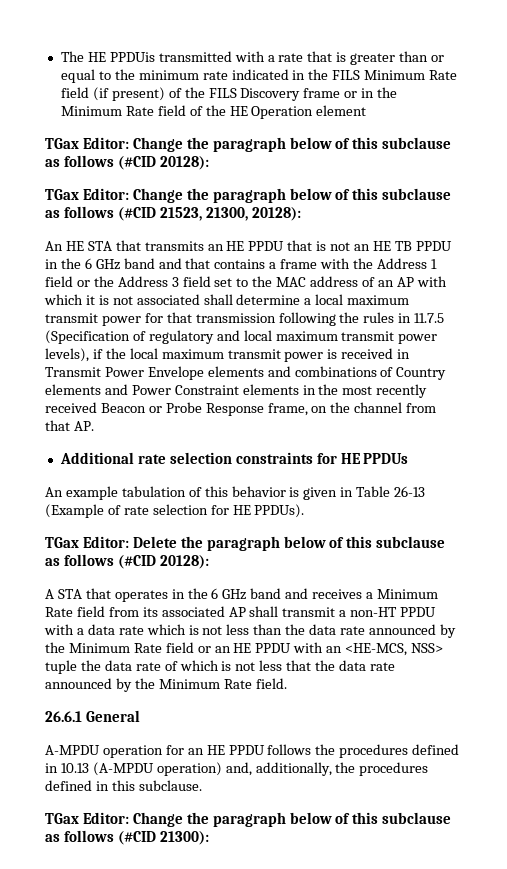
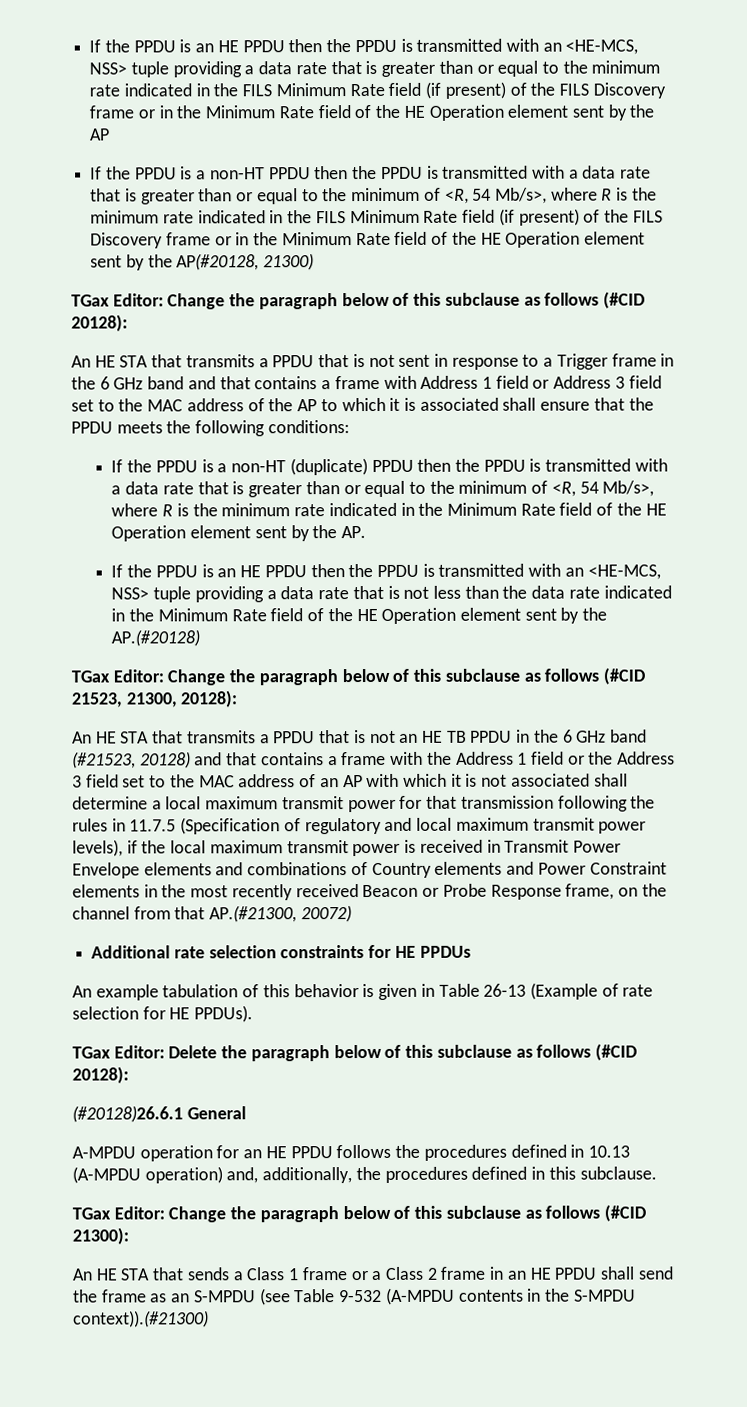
[60,51,275,62] The HE PPDUis transmitted with a -> [89,38,639,55] [89,61,293,78] If the PPDU is an HE PPDU then the PPDU is transmitted with an <HE-MCS, NSS> tuple providing a data
(367, 110) none -> [571,104,655,121] [89,128,111,141] [90,165,652,180] [90,187,657,205] [90,208,663,226] [90,231,645,249] [90,253,315,271] sent by the AP // If the PPDU is a non-HT PPDU then the PPDU is transmitted with a data rate that is greater than or equal to the minimum of <R, 54 Mb/s>, where R is the minimum rate indicated in the FILS Minimum Rate field (if present) of the FILS Discovery frame or in the Minimum Rate field of the HE Operation element sent by the AP(#20128, 21300)
(209, 163) none -> [71,353,675,370] [71,375,662,390] [71,397,654,412] [71,420,350,437] [111,458,668,476] [111,480,655,498] [111,502,667,517] [111,525,367,542] [111,563,661,580] [111,585,672,603] [111,607,608,624] [111,629,201,647] // An HE STA that transmits a PPDU that is not sent in response to a Trigger frame in the 6 GHz band and that contains a frame with Address 1 field or Address 3 field set to the MAC address of the AP to which it is associated shall ensure that the PPDU meets the following conditions: // If the PPDU is a non-HT (duplicate) PPDU then the PPDU is transmitted with a data rate that is greater than or equal to the minimum of <R, 54 Mb/s>, where R is the minimum rate indicated in the Minimum Rate field of the HE Operation element sent by the AP. // If the PPDU is an HE PPDU then the PPDU is transmitted with an <HE-MCS, NSS> tuple providing a data rate that is not less than the data rate indicated in the Minimum Rate field of the HE Operation element sent by the AP.(#20128)
[207,241,245,251] an HE -> [259,734,270,744] a
(155, 263) none -> [72,751,191,769] (#21523, 20128)
[73,421,94,431] AP. -> [209,905,352,923] AP.(#21300, 20072)
[45,588,438,602] [45,606,437,617] [44,624,456,638] [45,642,444,656] [45,660,395,674] [45,678,287,692] [45,711,82,722] A STA that operates in the 6 GHz band and receives a Minimum Rate field from its associated AP shall transmit a non-HT PPDU with a data rate which is not less than the data rate announced by the Minimum Rate field or an HE PPDU with an <HE-MCS, NSS> tuple the data rate of which is not less that the data rate announced by the Minimum Rate field. // 26.6.1 -> [72,1105,183,1123] (#20128)26.6.1
(209, 838) none -> [72,1266,674,1281] [73,1287,636,1306] [73,1310,209,1328] // An HE STA that sends a Class 1 frame or a Class 2 frame in an HE PPDU shall send the frame as an S-MPDU (see Table 9-532 (A-MPDU contents in the S-MPDU context)).(#21300)

